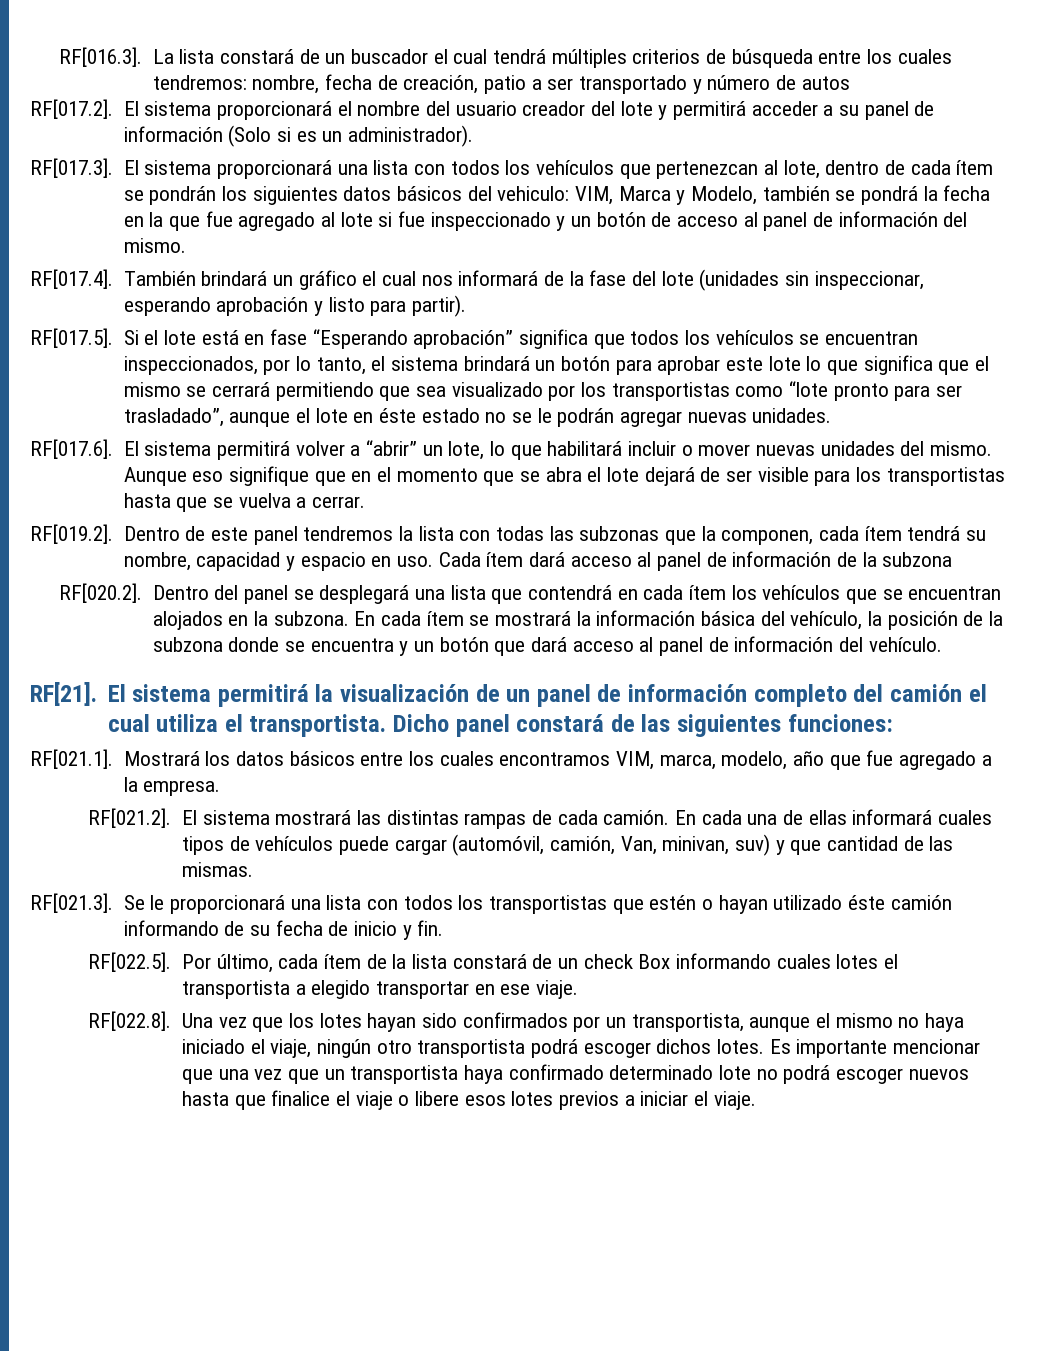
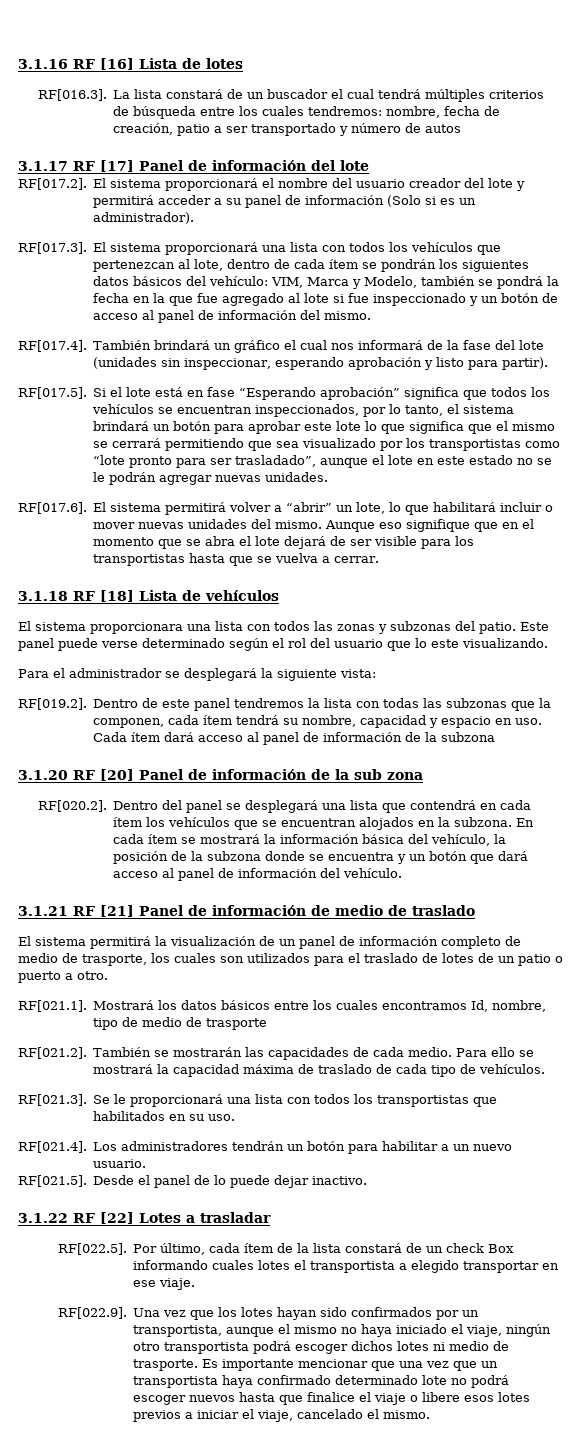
(59, 57) none -> [18,58,243,70] 3.1.16 RF [16] Lista de lotes //
(850, 83) none -> [18,160,369,172] // 3.1.17 RF [17] Panel de información del lote
[497,186,570,201] vehiculo: -> [209,276,269,286] vehículo:
[378,408,416,423] éste -> [437,456,466,465] este
(365, 502) none -> [18,590,279,602] [18,621,549,634] [18,638,548,651] [18,668,376,681] // 3.1.18 RF [18] Lista de vehículos // El sistema proporcionara una lista con todos las zonas y subzonas del patio. Este panel puede verse determinado según el rol del usuario que lo este visualizando. // Para el administrador se desplegará la siguiente vista:
(953, 559) none -> [18,769,423,781] // 3.1.20 RF [20] Panel de información de la sub zona
[30,682,97,706] RF[21]. -> [18,905,475,917] 3.1.21 RF [21] Panel de información de medio de traslado //
[853,684,987,702] [107,714,893,737] del camión el cual utiliza el transportista. Dicho panel constará de las siguientes funciones: -> [505,936,521,946] [18,953,563,966] [18,971,108,983] de medio de trasporte, los cuales son utilizados para el traslado de lotes de un patio o puerto a otro.
[615,750,992,770] [123,777,221,796] [88,808,992,829] [181,834,954,856] [181,862,253,877] VIM, marca, modelo, año que fue agregado a la empresa. // RF[021.2]. El sistema mostrará las distintas rampas de cada camión. En cada una de ellas informará cuales tipos de vehículos puede cargar (automóvil, camión, Van, minivan, suv) y que cantidad de las mismas. -> [471,1000,547,1012] [93,1017,268,1030] [18,1047,535,1060] [93,1064,546,1077] Id, nombre, tipo de medio de trasporte // RF[021.2]. También se mostrarán las capacidades de cada medio. Para ello se mostrará la capacidad máxima de traslado de cada tipo de vehículos.
[649,895,952,914] [123,920,444,940] estén o hayan utilizado éste camión informando de su fecha de inicio y fin. -> [93,1111,236,1121] [18,1141,513,1154] [93,1159,147,1168] [18,1175,368,1188] [18,1212,271,1224] habilitados en su uso. // RF[021.4]. Los administradores tendrán un botón para habilitar a un nuevo usuario. // RF[021.5]. Desde el panel de lo puede dejar inactivo. // 3.1.22 RF [22] Lotes a trasladar
[88,1011,172,1031] RF[022.8]. -> [57,1307,127,1319] RF[022.9].
[716,1039,764,1054] lotes. -> [397,1341,510,1351] [133,1359,199,1371] lotes ni medio de trasporte.
[713,1091,756,1110] viaje. -> [257,1409,431,1422] viaje, cancelado el mismo.

